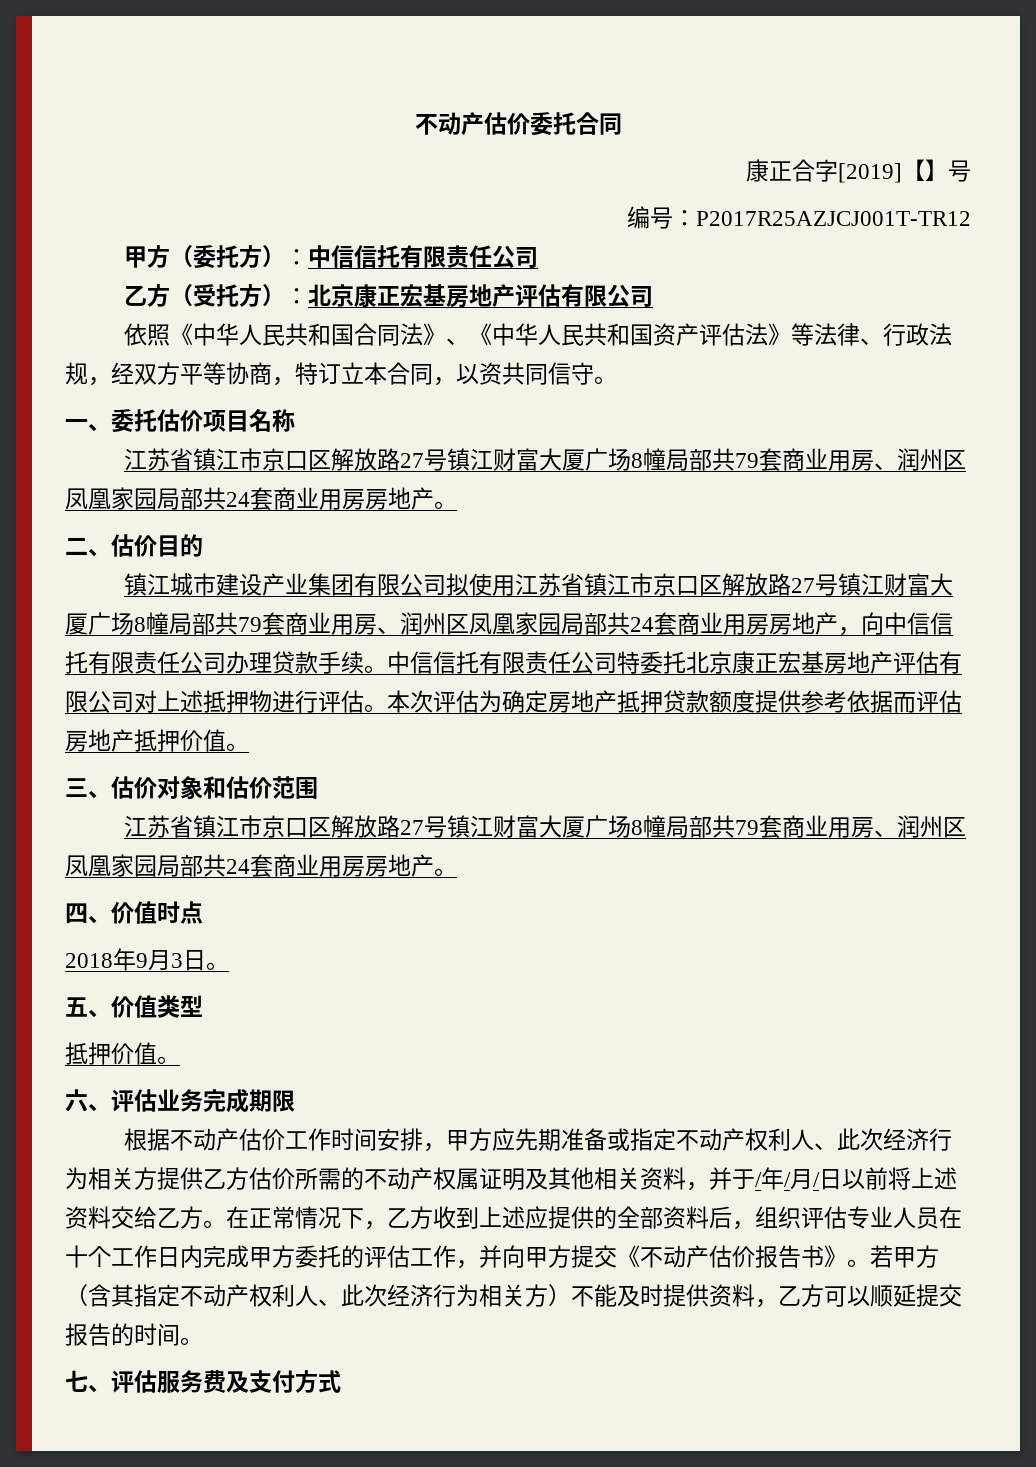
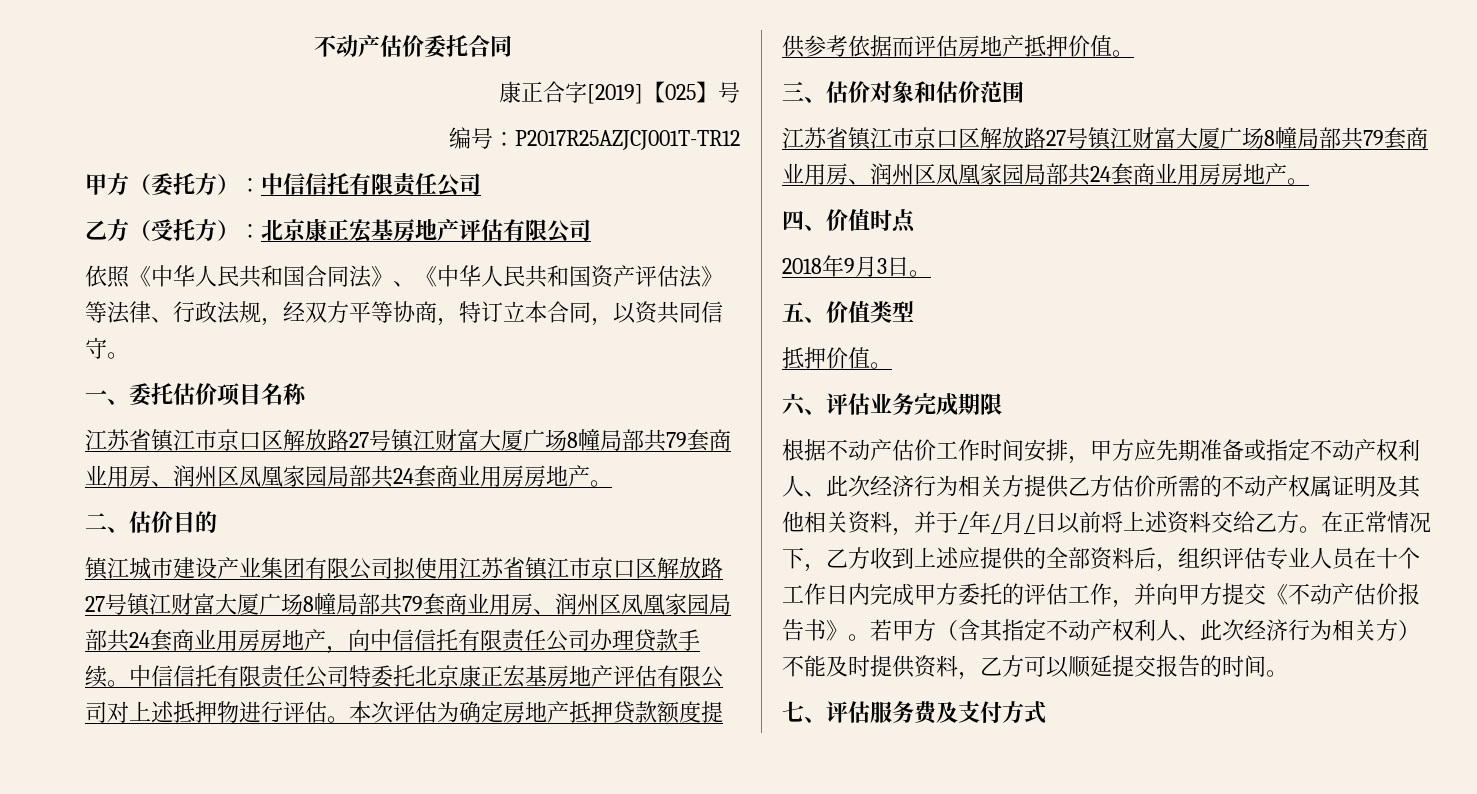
(925, 170) none -> [665,84,696,100] 025

